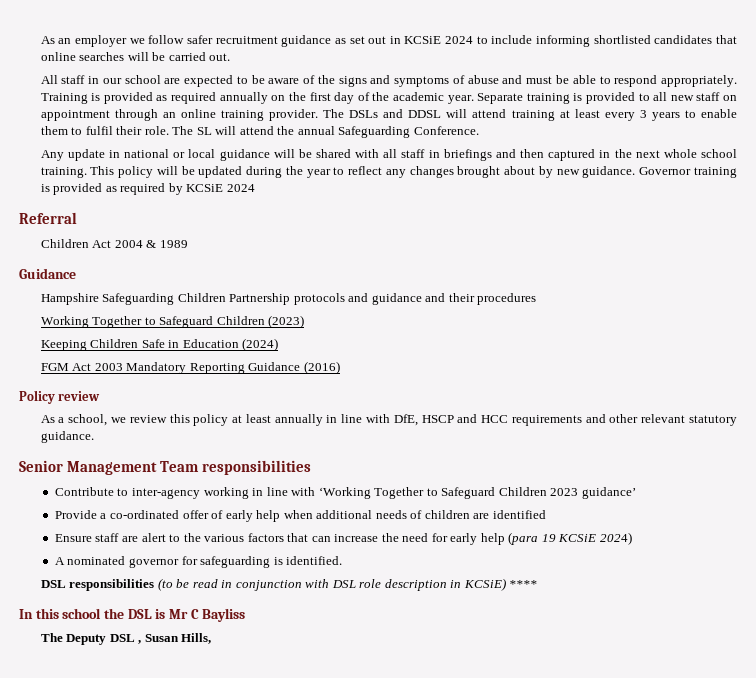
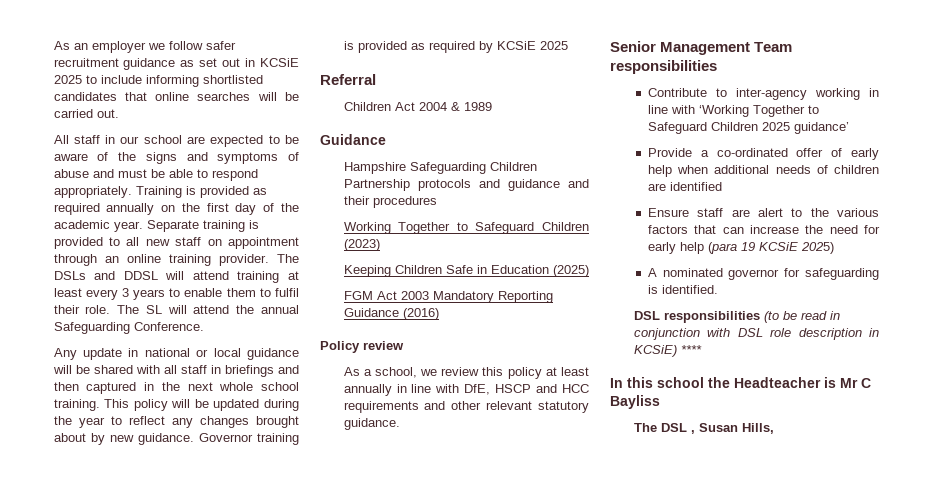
[445,36,474,44] 2024 -> [53,75,82,84] 2025
[226,184,255,192] 2024 -> [539,41,568,50] 2025
[242,338,279,351] (2024) -> [552,265,589,277] (2025)
[550,488,579,496] 2023 -> [761,122,790,131] 2025
[599,532,632,545] 2024) -> [800,242,834,254] 2025)
[127,609,152,619] DSL -> [734,377,821,388] Headteacher
[66,634,107,645] Deputy -> (657, 427) none

